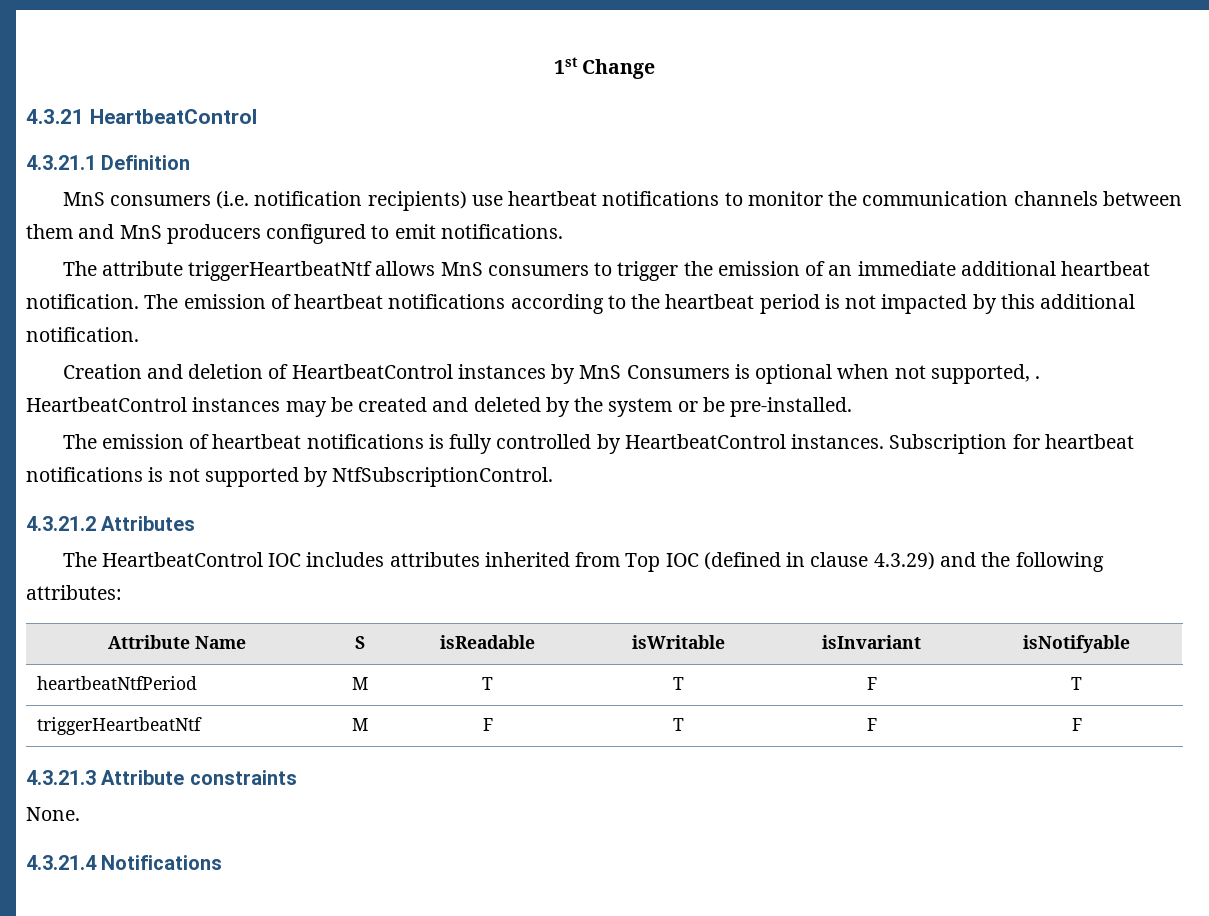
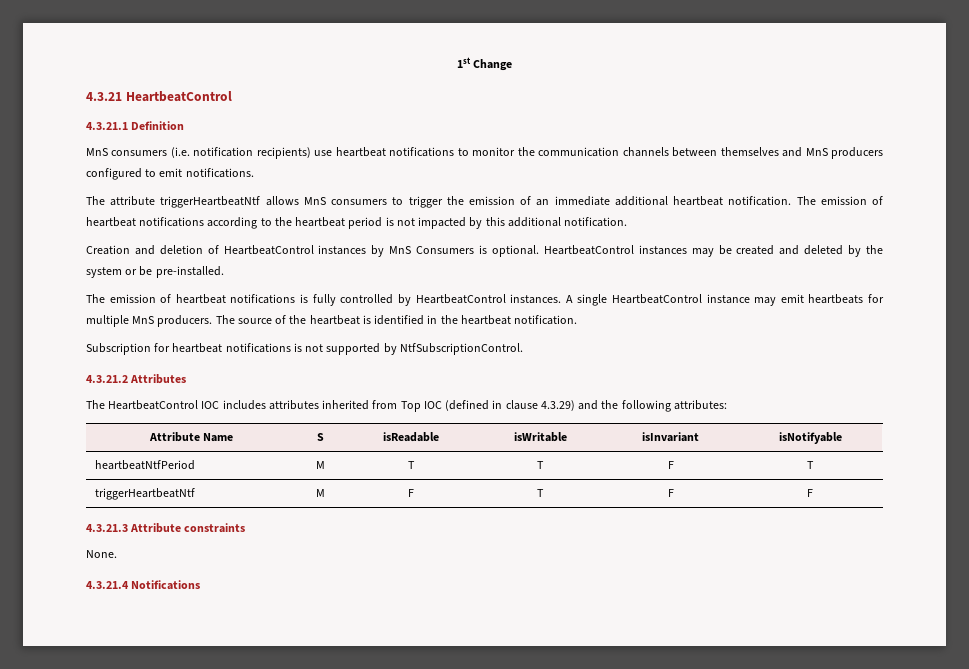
[26,224,73,239] them -> [720,147,779,156] themselves
[755,364,1041,384] optional when not supported, . -> [491,245,539,257] optional.
(885, 441) none -> [565,294,884,306] [86,315,578,327] A single HeartbeatControl instance may emit heartbeats for multiple MnS producers. The source of the heartbeat is identified in the heartbeat notification. //

